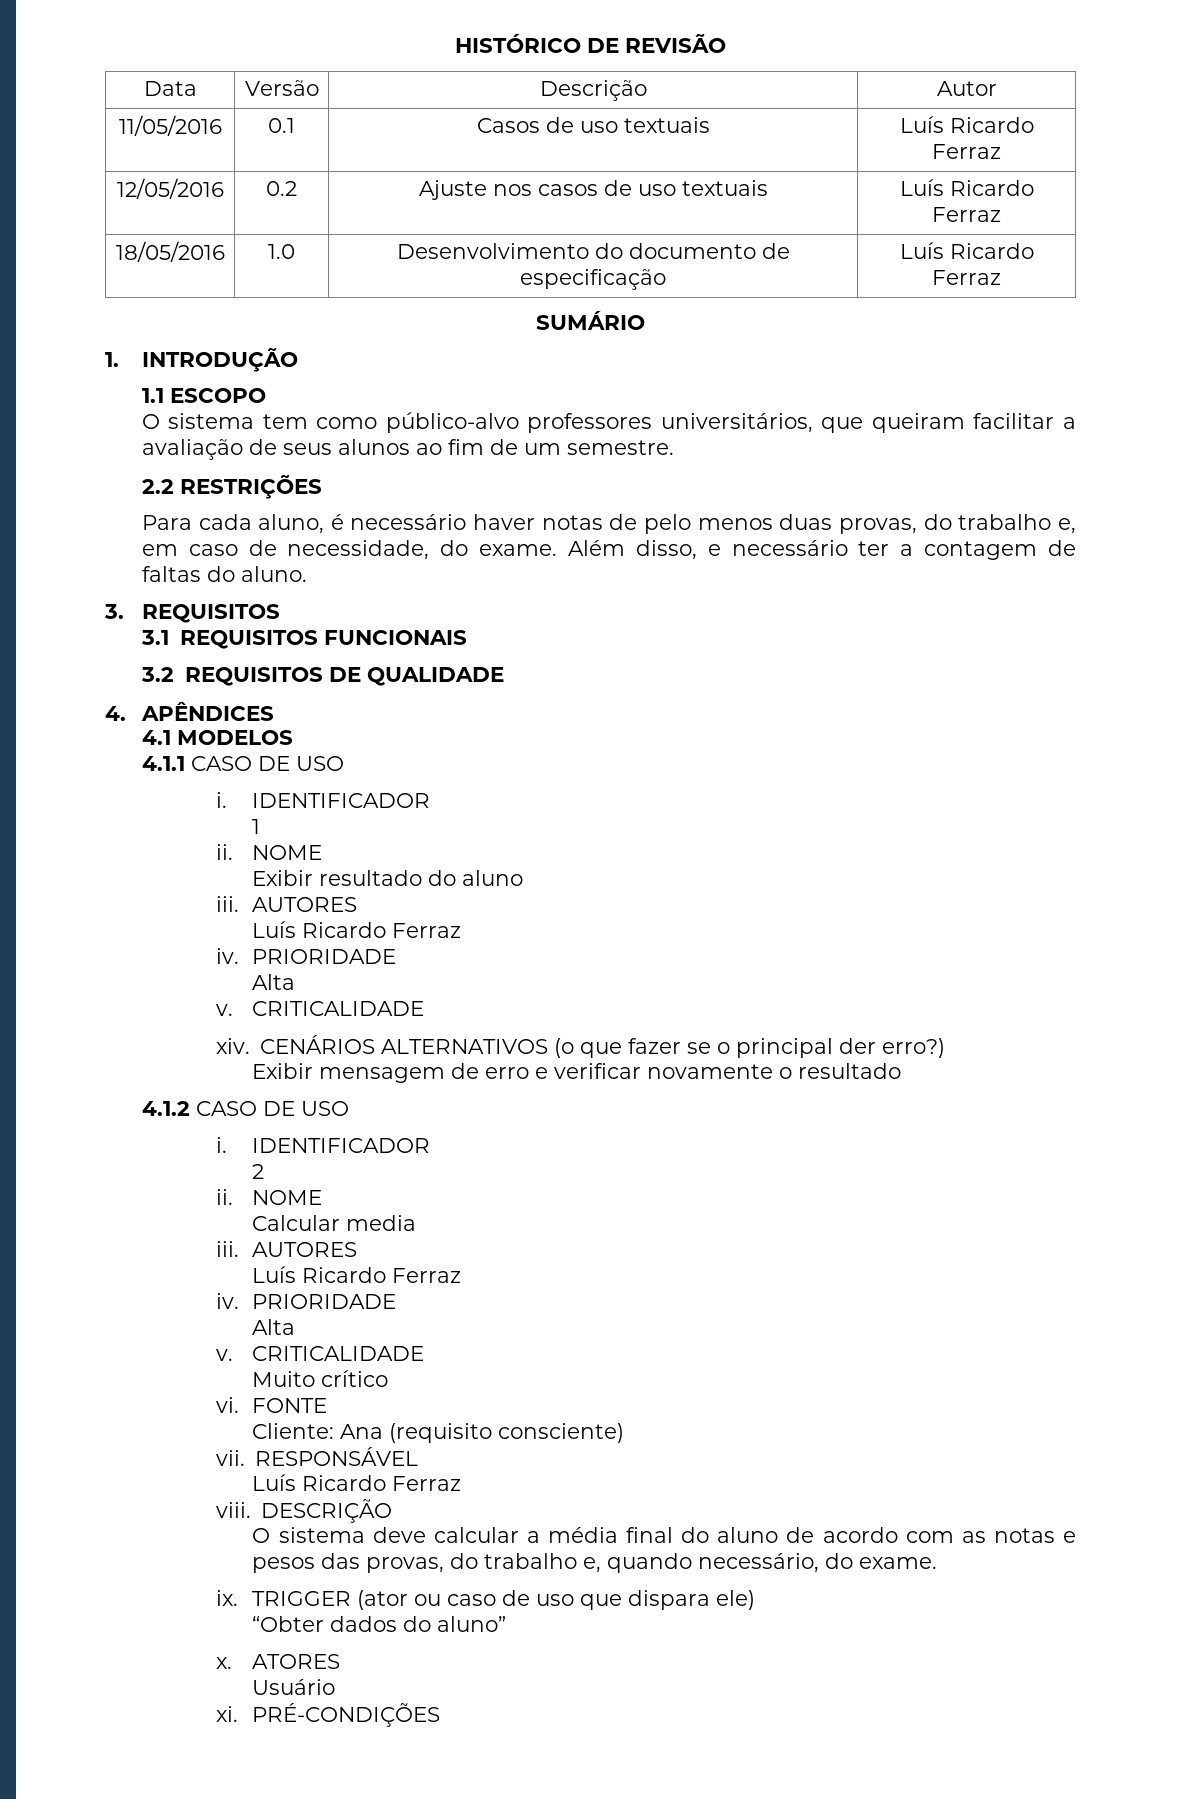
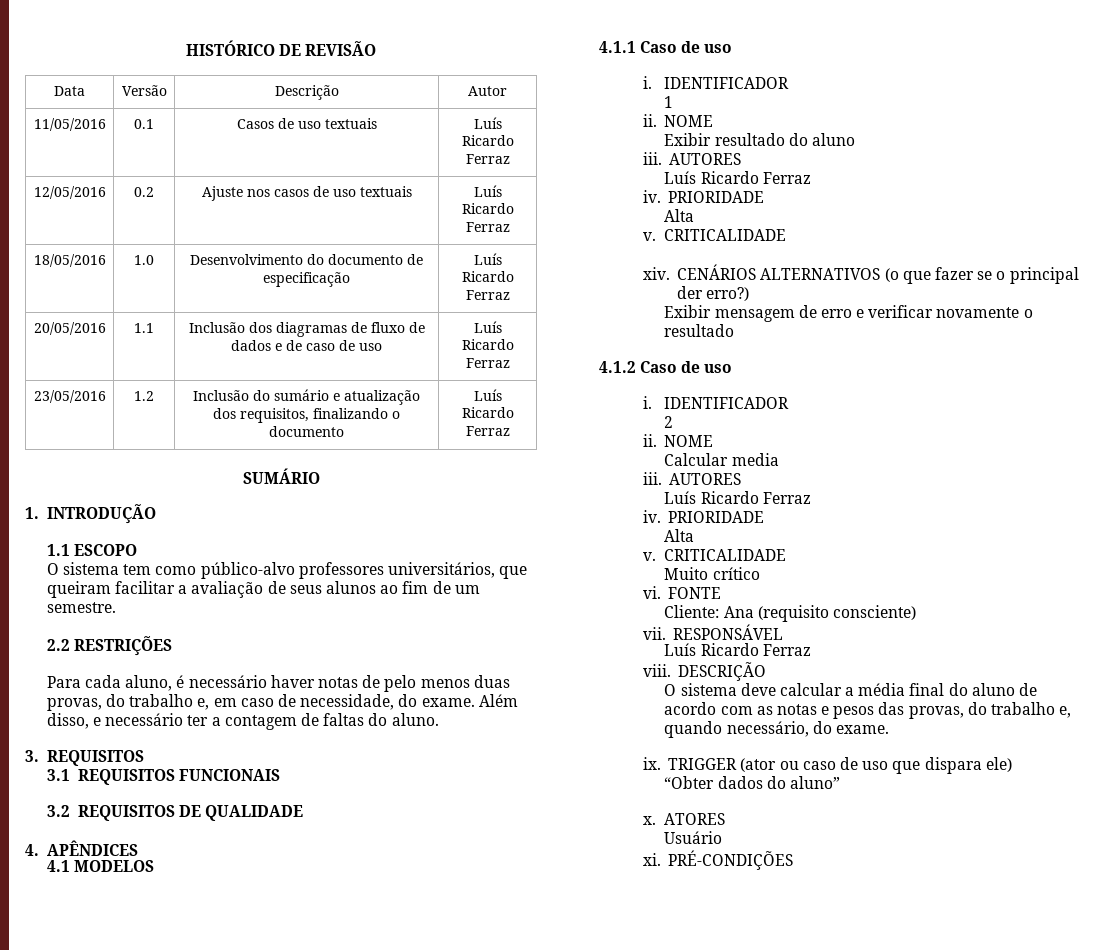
(1001, 277) none -> [33,322,106,335] [134,323,154,333] [188,322,425,337] [231,340,382,351] [473,321,502,333] [461,339,514,350] [465,358,510,368] [33,390,106,403] [134,391,154,401] [193,389,420,405] [213,408,400,423] [269,426,344,437] [473,389,502,401] [461,407,514,418] [465,426,510,436] // 20/05/2016 | 1.1 | Inclusão dos diagramas de fluxo de dados e de caso de uso | Luís Ricardo Ferraz // 23/05/2016 | 1.2 | Inclusão do sumário e atualização dos requisitos, finalizando o documento | Luís Ricardo Ferraz
[190,756,344,771] CASO DE USO -> [640,41,733,53] Caso de uso
[195,1101,349,1116] CASO DE USO -> [640,361,733,373] Caso de uso

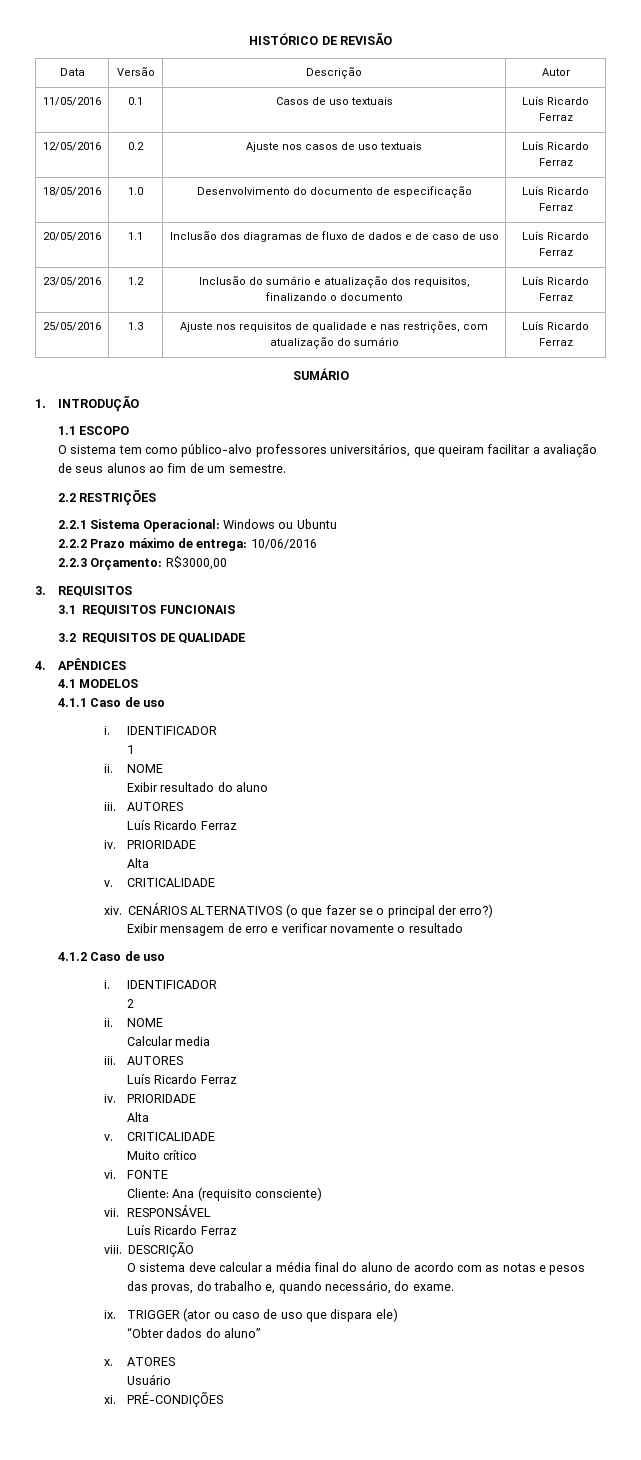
(510, 431) none -> [43,322,101,331] [128,322,143,330] [180,321,488,333] [269,337,399,349] [522,321,589,330] [538,338,573,346] // 25/05/2016 | 1.3 | Ajuste nos requisitos de qualidade e nas restrições, com atualização do sumário | Luís Ricardo Ferraz
[46,675,510,692] [46,694,518,711] [46,713,439,730] Para cada aluno, é necessário haver notas de pelo menos duas provas, do trabalho e, em caso de necessidade, do exame. Além disso, e necessário ter a contagem de faltas do aluno. -> [57,519,337,532] [57,538,317,551] [57,556,227,571] 2.2.1 Sistema Operacional: Windows ou Ubuntu // 2.2.2 Prazo máximo de entrega: 10/06/2016 // 2.2.3 Orçamento: R$3000,00

